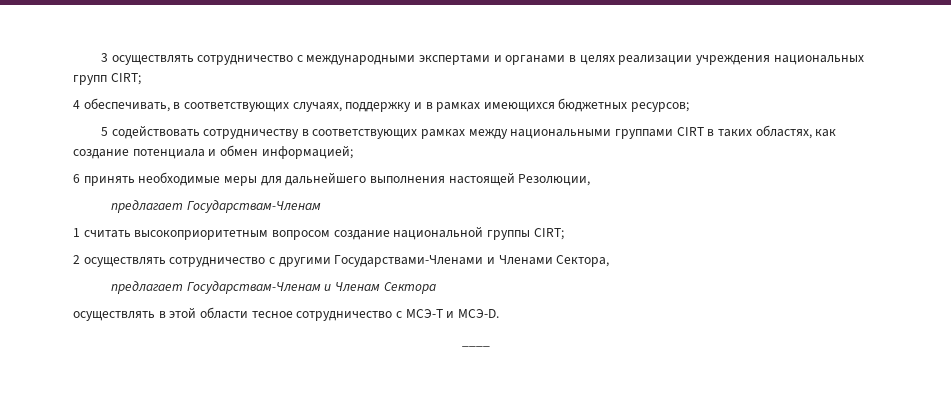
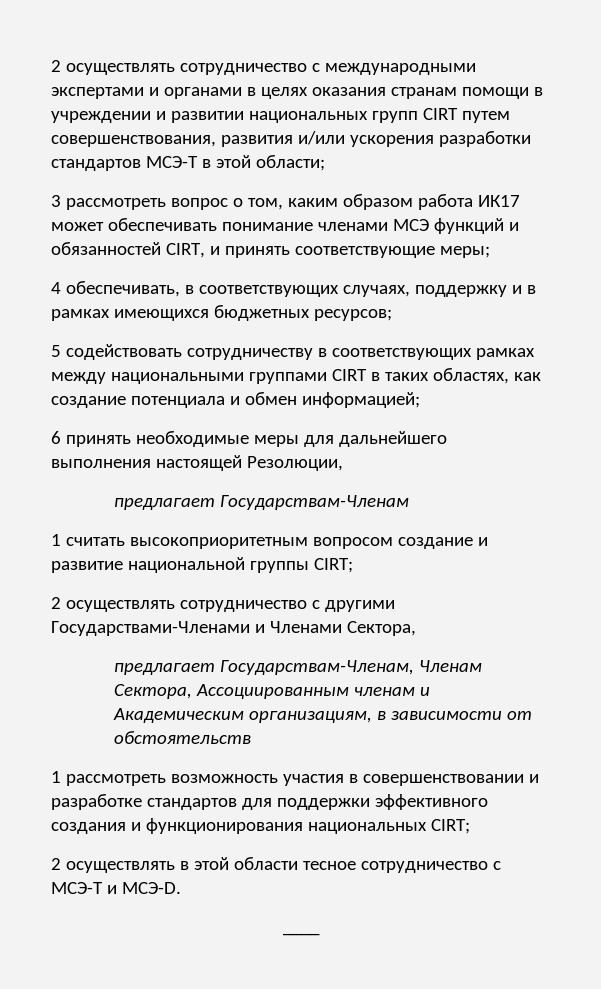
[100,53,108,62] 3 -> [51,60,61,72] 2
[618,55,864,65] [73,73,141,85] реализации учреждения национальных групп CIRT; -> [311,87,543,99] [51,108,510,123] [51,131,531,147] [51,155,325,171] [51,194,520,210] [51,218,519,234] [51,242,490,258] оказания странам помощи в учреждении и развитии национальных групп CIRT путем совершенствования, развития и/или ускорения разработки стандартов МСЭ-T в этой области; // 3 рассмотреть вопрос о том, каким образом работа ИК17 может обеспечивать понимание членами МСЭ функций и обязанностей CIRT, и принять соответствующие меры;
(390, 235) none -> [477,537,488,546] [51,561,123,573] и развитие
[186,281,436,294] Государствам-Членам и Членам Сектора // -> [220,660,483,675] [114,684,431,699] [113,708,533,723] [114,731,252,744] [51,771,539,786] [51,794,488,810] [51,818,470,834] [51,858,61,870] Государствам-Членам, Членам Сектора, Ассоциированным членам и Академическим организациям, в зависимости от обстоятельств // 1 рассмотреть возможность участия в совершенствовании и разработке стандартов для поддержки эффективного создания и функционирования национальных CIRT; // 2

